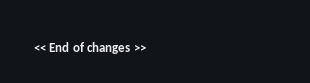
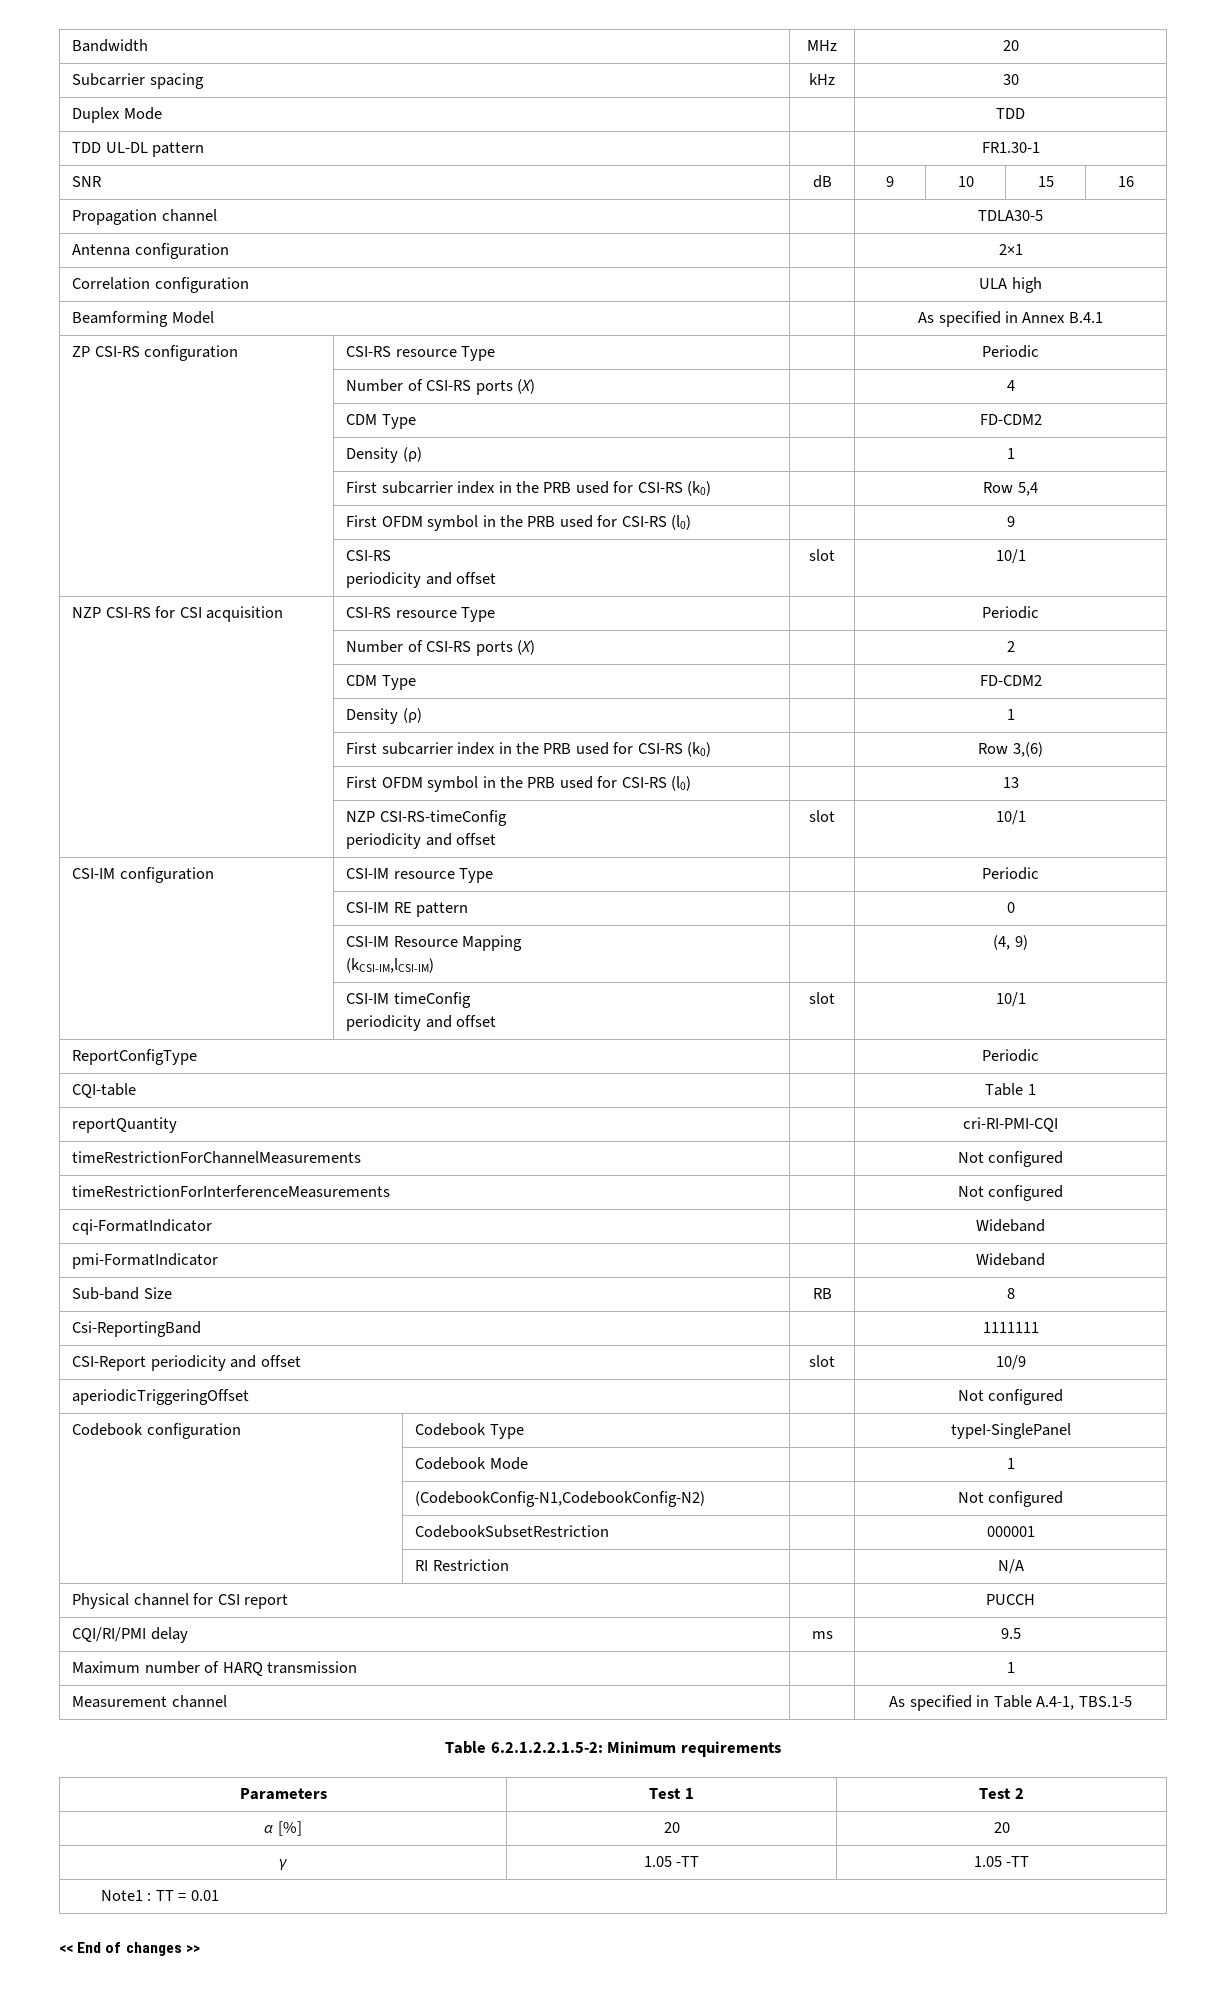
(34, 48) none -> [72,39,149,52] [807,40,837,51] [1002,40,1019,51] [72,73,204,89] [809,73,835,85] [1002,74,1019,85] [72,107,162,123] [996,108,1025,119] [72,142,205,157] [981,142,1040,153] [72,176,102,187] [812,175,832,188] [886,176,894,187] [957,176,974,187] [1037,176,1054,187] [1118,176,1134,187] [72,209,217,225] [978,210,1043,221] [72,243,229,259] [998,244,1023,255] [72,277,249,293] [979,277,1042,293] [72,311,214,327] [918,311,1103,327] [72,345,239,361] [346,346,496,361] [982,345,1039,358] [346,379,535,395] [1006,380,1015,391] [346,414,416,429] [979,414,1042,425] [346,447,422,463] [1006,448,1015,459] [346,481,712,496] [983,482,1038,496] [346,515,692,531] [1006,516,1015,527] [346,550,392,561] [346,572,497,588] [809,549,835,561] [995,549,1026,564] [72,606,283,622] [346,607,496,622] [982,606,1039,619] [346,640,535,656] [1006,641,1015,652] [346,675,416,690] [979,675,1042,686] [346,708,422,724] [1006,709,1015,720] [346,742,712,757] [978,742,1043,757] [346,776,692,792] [1002,777,1019,788] [346,810,507,826] [346,833,497,849] [809,810,835,822] [995,810,1026,825] [72,867,214,883] [346,868,494,883] [982,867,1039,880] [346,902,469,917] [1006,902,1015,913] [346,935,523,951] [346,958,435,973] [993,935,1028,950] [346,992,471,1008] [346,1015,497,1031] [809,992,835,1004] [995,992,1026,1007] [72,1049,198,1065] [982,1049,1039,1062] [72,1083,137,1098] [985,1083,1036,1096] [72,1117,178,1133] [963,1117,1058,1132] [72,1151,362,1164] [957,1151,1064,1167] [72,1185,391,1198] [957,1185,1064,1201] [72,1219,213,1235] [976,1219,1045,1232] [72,1253,219,1269] [976,1253,1045,1266] [72,1287,172,1300] [812,1288,832,1299] [1006,1288,1015,1299] [72,1321,202,1337] [982,1322,1039,1333] [72,1355,301,1371] [809,1355,835,1367] [995,1355,1026,1370] [72,1389,250,1405] [957,1389,1064,1405] [72,1423,241,1439] [415,1423,524,1439] [950,1423,1071,1439] [415,1457,528,1470] [1006,1458,1015,1469] [415,1491,706,1507] [957,1491,1064,1507] [415,1525,610,1538] [986,1526,1035,1537] [415,1559,509,1571] [997,1559,1024,1574] [72,1593,288,1609] [986,1594,1035,1605] [72,1627,188,1643] [811,1631,833,1639] [1000,1628,1021,1639] [72,1661,357,1676] [1006,1662,1015,1673] [72,1695,227,1708] [889,1695,1132,1711] [445,1741,781,1757] [239,1788,327,1800] [649,1788,694,1799] [979,1788,1024,1799] [264,1821,302,1836] [663,1822,680,1833] [993,1822,1010,1833] [279,1859,287,1871] [643,1856,700,1867] [973,1856,1030,1867] [100,1890,219,1901] Bandwidth | MHz | 20 // Subcarrier spacing | kHz | 30 // Duplex Mode | | TDD // TDD UL-DL pattern | | FR1.30-1 // SNR | dB | 9 | 10 | 15 | 16 // Propagation channel | | TDLA30-5 // Antenna configuration | | 2×1 // Correlation configuration | | ULA high // Beamforming Model | | As specified in Annex B.4.1 // ZP CSI-RS configuration | CSI-RS resource Type | | Periodic // | Number of CSI-RS ports (X) | | 4 // | CDM Type | | FD-CDM2 // | Density (ρ) | | 1 // | First subcarrier index in the PRB used for CSI-RS (k0) | | Row 5,4 // | First OFDM symbol in the PRB used for CSI-RS (l0) | | 9 // | CSI-RS // periodicity and offset | slot | 10/1 // NZP CSI-RS for CSI acquisition | CSI-RS resource Type | | Periodic // | Number of CSI-RS ports (X) | | 2 // | CDM Type | | FD-CDM2 // | Density (ρ) | | 1 // | First subcarrier index in the PRB used for CSI-RS (k0) | | Row 3,(6) // | First OFDM symbol in the PRB used for CSI-RS (l0) | | 13 // | NZP CSI-RS-timeConfig // periodicity and offset | slot | 10/1 // CSI-IM configuration | CSI-IM resource Type | | Periodic // | CSI-IM RE pattern | | 0 // | CSI-IM Resource Mapping // (kCSI-IM,lCSI-IM) | | (4, 9) // | CSI-IM timeConfig // periodicity and offset | slot | 10/1 // ReportConfigType | | Periodic // CQI-table | | Table 1 // reportQuantity | | cri-RI-PMI-CQI // timeRestrictionForChannelMeasurements | | Not configured // timeRestrictionForInterferenceMeasurements | | Not configured // cqi-FormatIndicator | | Wideband // pmi-FormatIndicator | | Wideband // Sub-band Size | RB | 8 // Csi-ReportingBand | | 1111111 // CSI-Report periodicity and offset | slot | 10/9 // aperiodicTriggeringOffset | | Not configured // Codebook configuration | Codebook Type | | typeI-SinglePanel // | Codebook Mode | | 1 // | (CodebookConfig-N1,CodebookConfig-N2) | | Not configured // | CodebookSubsetRestriction | | 000001 // | RI Restriction | | N/A // Physical channel for CSI report | | PUCCH // CQI/RI/PMI delay | ms | 9.5 // Maximum number of HARQ transmission | | 1 // Measurement channel | | As specified in Table A.4-1, TBS.1-5 // Table 6.2.1.2.2.1.5-2: Minimum requirements // Parameters | Test 1 | Test 2 // α [%] | 20 | 20 // γ | 1.05 -TT | 1.05 -TT // Note1 : TT = 0.01 //

